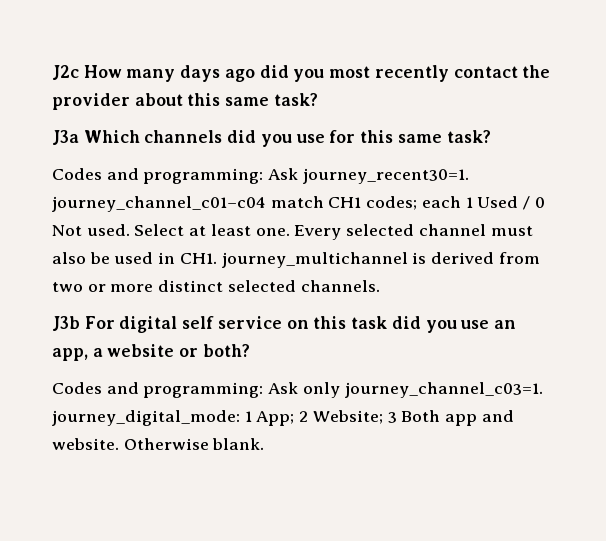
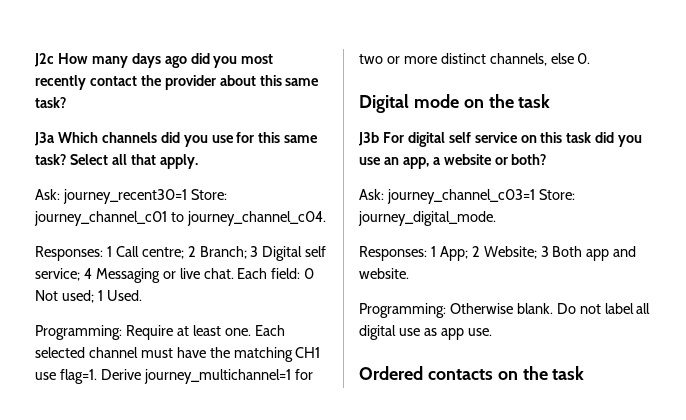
[52,168,469,184] [52,196,545,212] [52,224,185,236] // Codes and programming: Ask journey_recent30=1. journey_channel_c01–c04 match CH1 codes; each 1 Used / 0 Not used. Select -> [69,154,198,169] [35,189,227,204] [34,211,326,226] [35,246,327,261] [35,268,315,283] [35,290,142,303] [35,325,173,340] Select all that apply. // Ask: journey_recent30=1 Store: journey_channel_c01 to journey_channel_c04. // Responses: 1 Call centre; 2 Branch; 3 Digital self service; 4 Messaging or live chat. Each field: 0 Not used; 1 Used. // Programming: Require
[294,225,342,240] Every -> [254,325,285,336] Each
[52,252,540,268] [52,280,380,292] also be used in CH1. journey_multichannel is derived from two or more distinct selected channels. -> [176,347,321,362] [35,369,313,384] [359,53,591,66] [359,94,551,113] have the matching CH1 use flag=1. Derive journey_multichannel=1 for two or more distinct channels, else 0. // Digital mode on the task
[52,382,543,398] [52,410,240,426] Codes and programming: Ask only journey_channel_c03=1. journey_digital_mode: -> [359,189,575,204] [358,211,496,226] [359,246,427,261] Ask: journey_channel_c03=1 Store: journey_digital_mode. // Responses:
(119, 444) none -> [359,303,446,318] // Programming:
(265, 444) none -> [556,303,651,314] [359,325,492,340] [359,366,585,380] Do not label all digital use as app use. // Ordered contacts on the task

